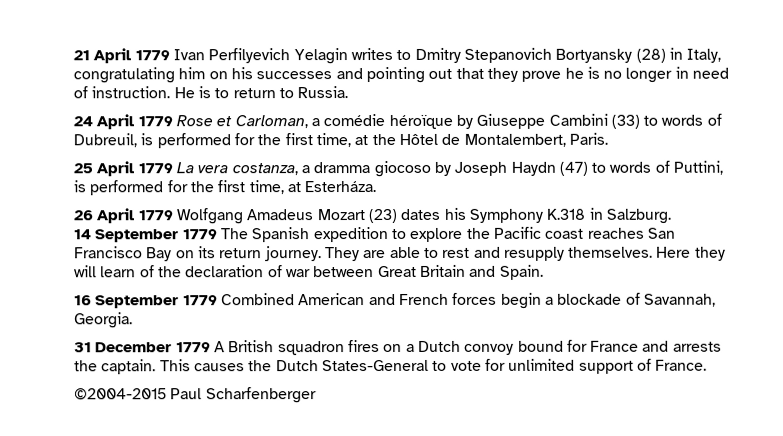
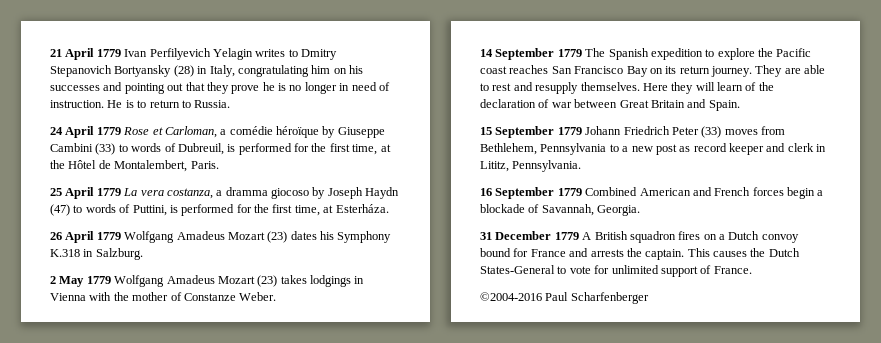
(672, 216) none -> [50,275,365,287] [50,292,277,301] // 2 May 1779 Wolfgang Amadeus Mozart (23) takes lodgings in Vienna with the mother of Constanze Weber.
(544, 272) none -> [480,126,785,138] [480,143,827,155] [480,160,582,172] // 15 September 1779 Johann Friedrich Peter (33) moves from Bethlehem, Pennsylvania to a new post as record keeper and clerk in Lititz, Pennsylvania.
[74,388,167,401] ©2004-2015 -> [480,292,542,301] ©2004-2016

